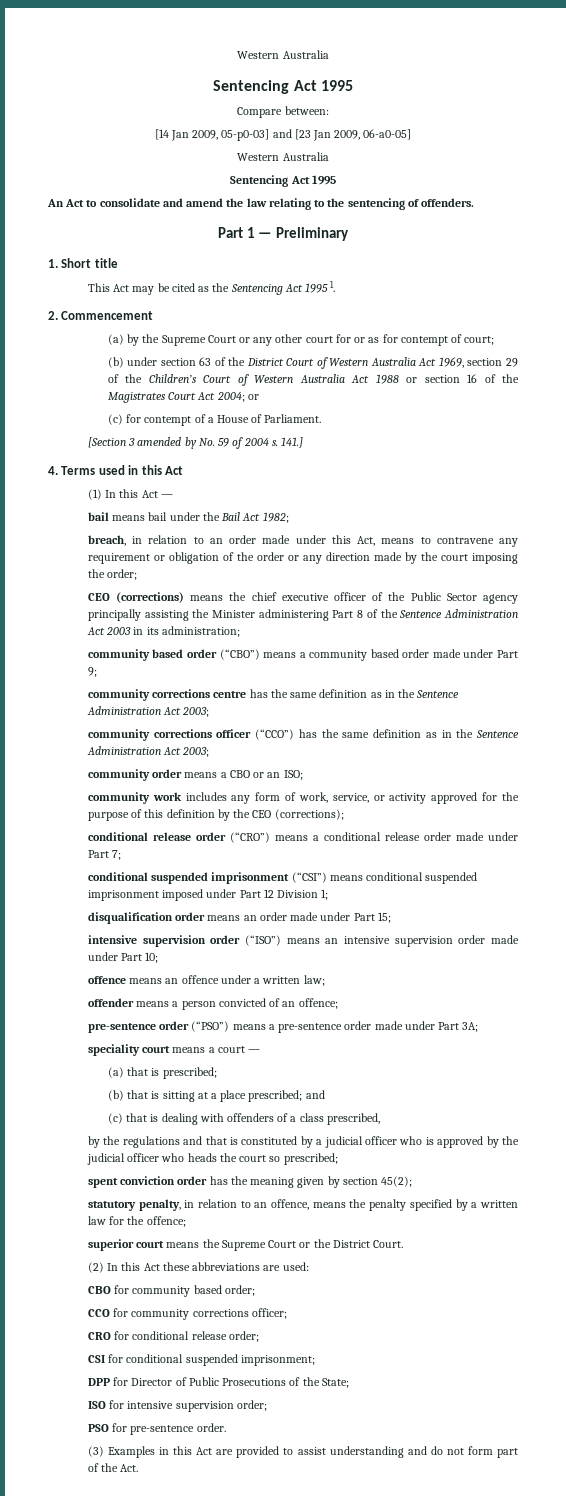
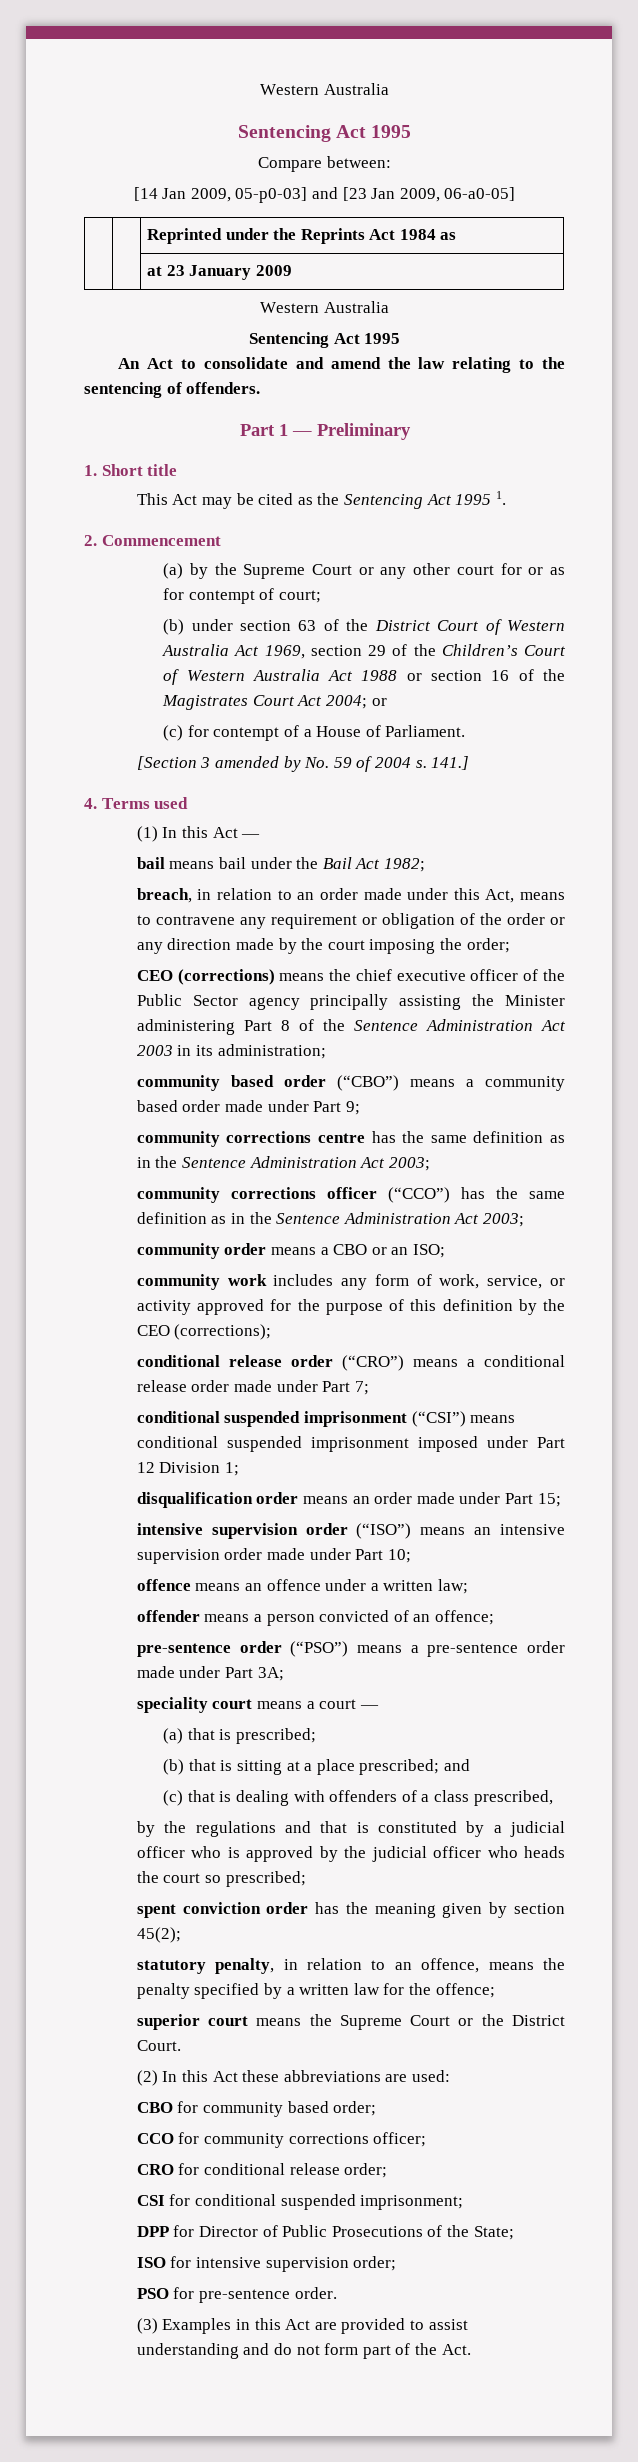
(412, 134) none -> [146,228,457,244] [146,265,292,280] // | | Reprinted under the Reprints Act 1984 as // | | at 23 January 2009
[128,465,183,475] in this Act -> (189, 803) none

